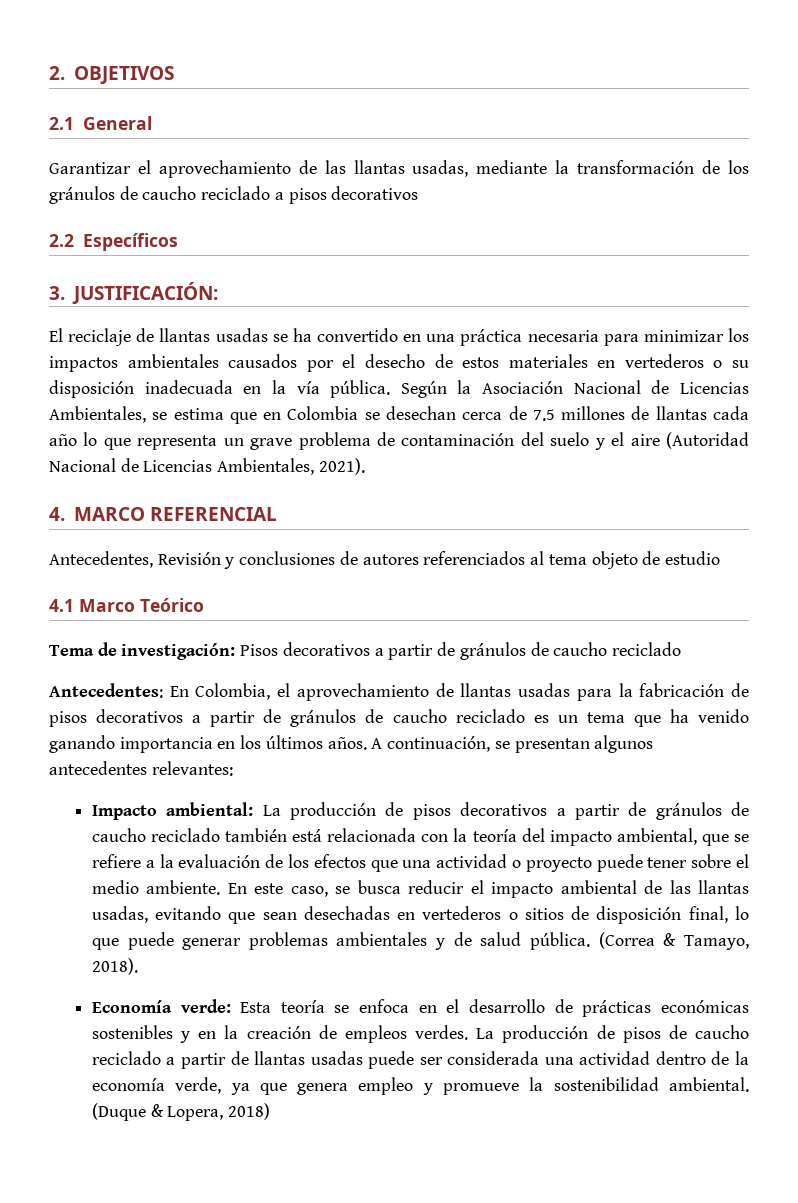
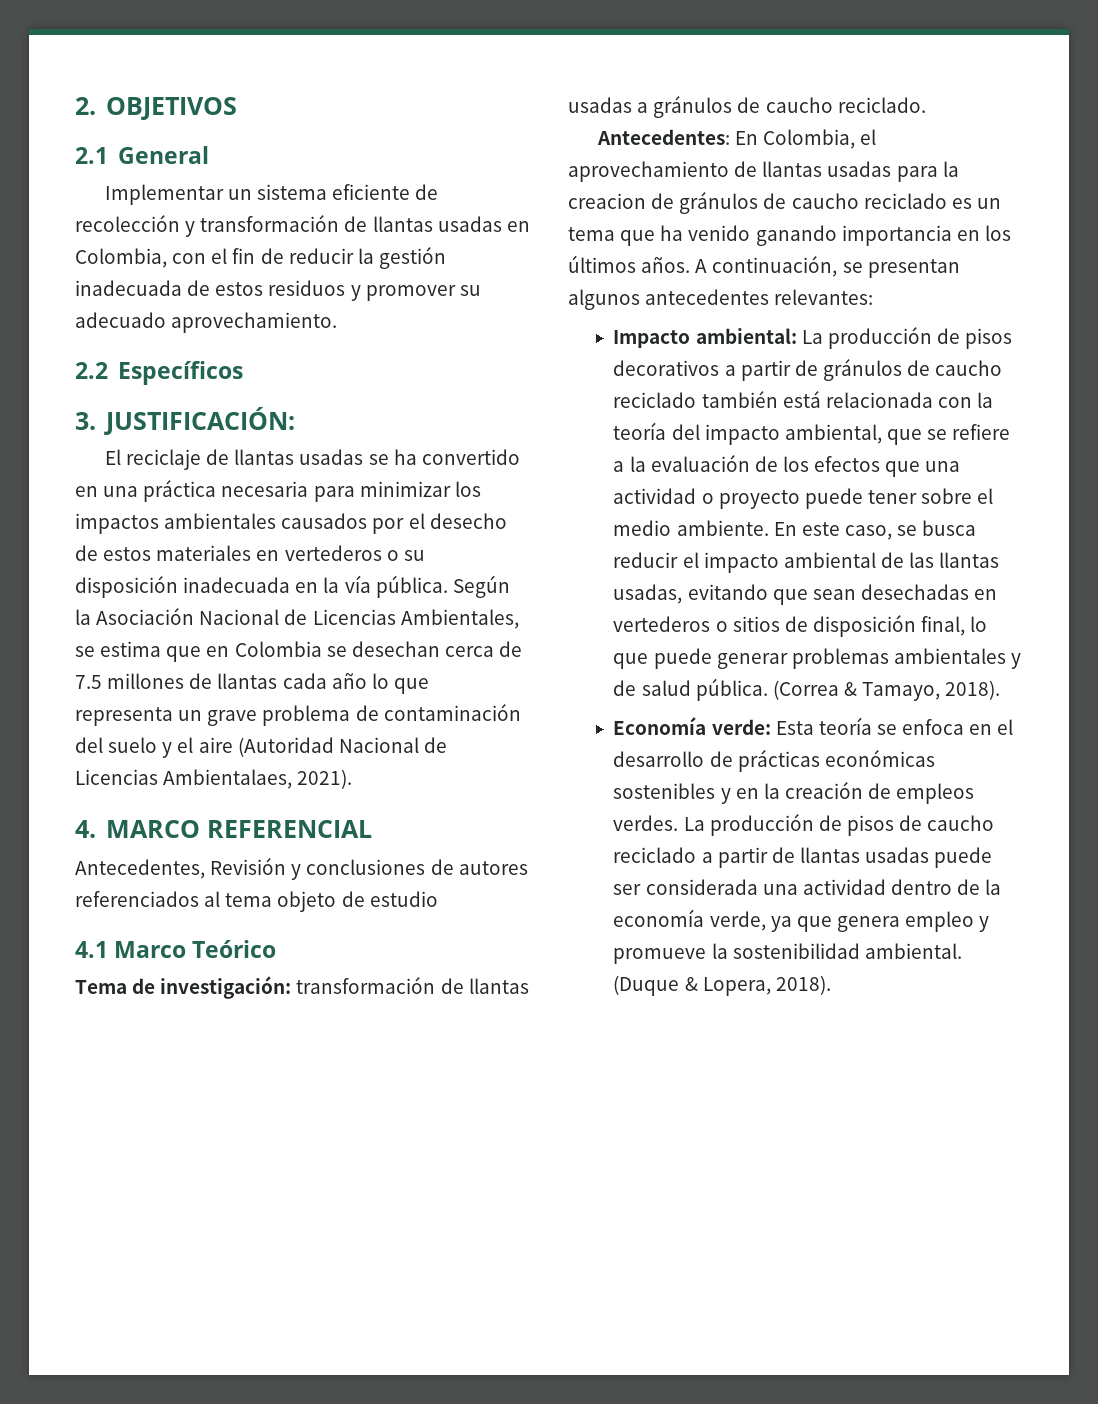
[49,160,750,178] [49,186,419,204] Garantizar el aprovechamiento de las llantas usadas, mediante la transformación de los gránulos de caucho reciclado a pisos decorativos -> [104,184,439,205] [75,215,530,237] [75,247,446,269] [75,280,481,301] [75,312,338,333] Implementar un sistema eficiente de recolección y transformación de llantas usadas en Colombia, con el fin de reducir la gestión inadecuada de estos residuos y promover su adecuado aprovechamiento.
[217,458,315,475] Ambientales, -> [163,769,293,789] Ambientalaes,
[240,642,681,660] Pisos decorativos a partir de gránulos de caucho reciclado -> [296,977,529,994] [568,96,926,118] transformación de llantas usadas a gránulos de caucho reciclado.
[639,683,750,697] [49,709,256,727] fabricación de pisos decorativos a partir -> [568,193,646,209] creacion
[228,1103,271,1120] 2018) -> [775,975,831,995] 2018).

